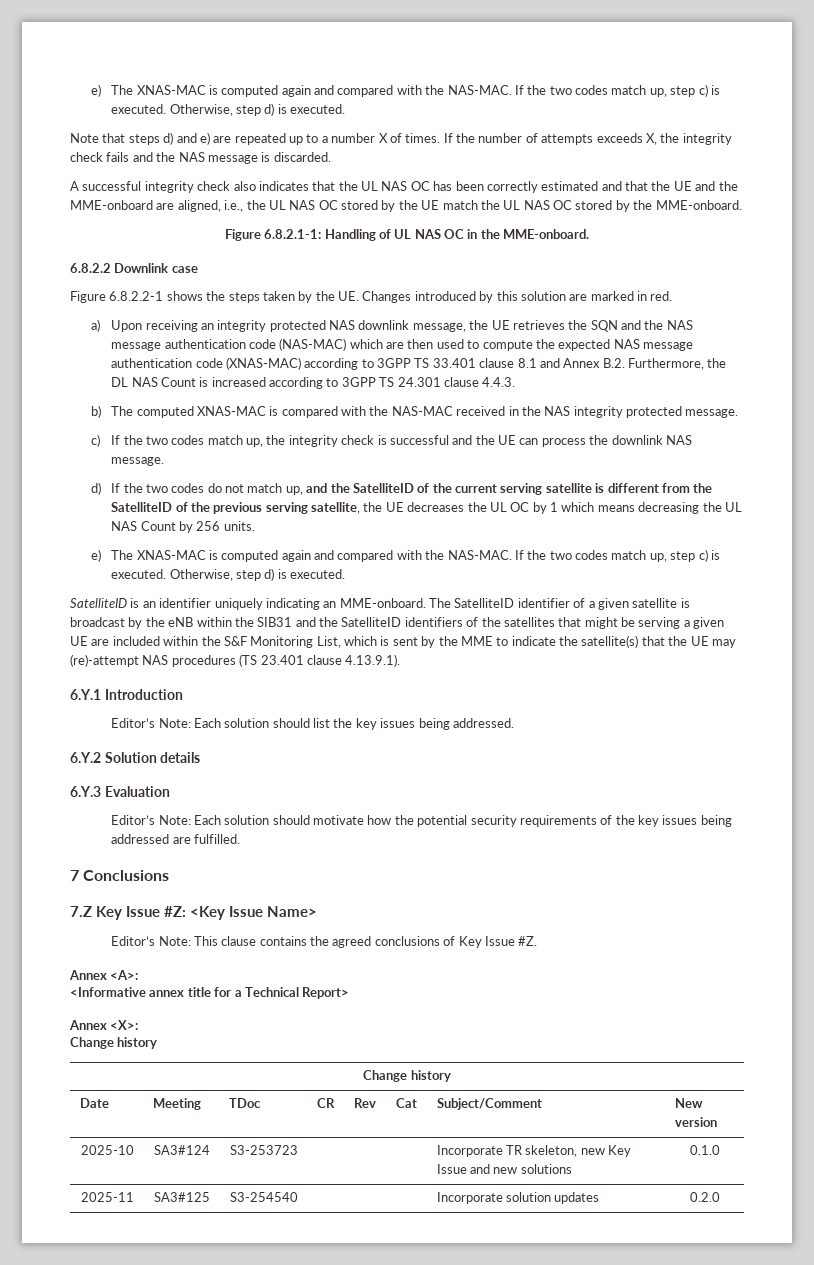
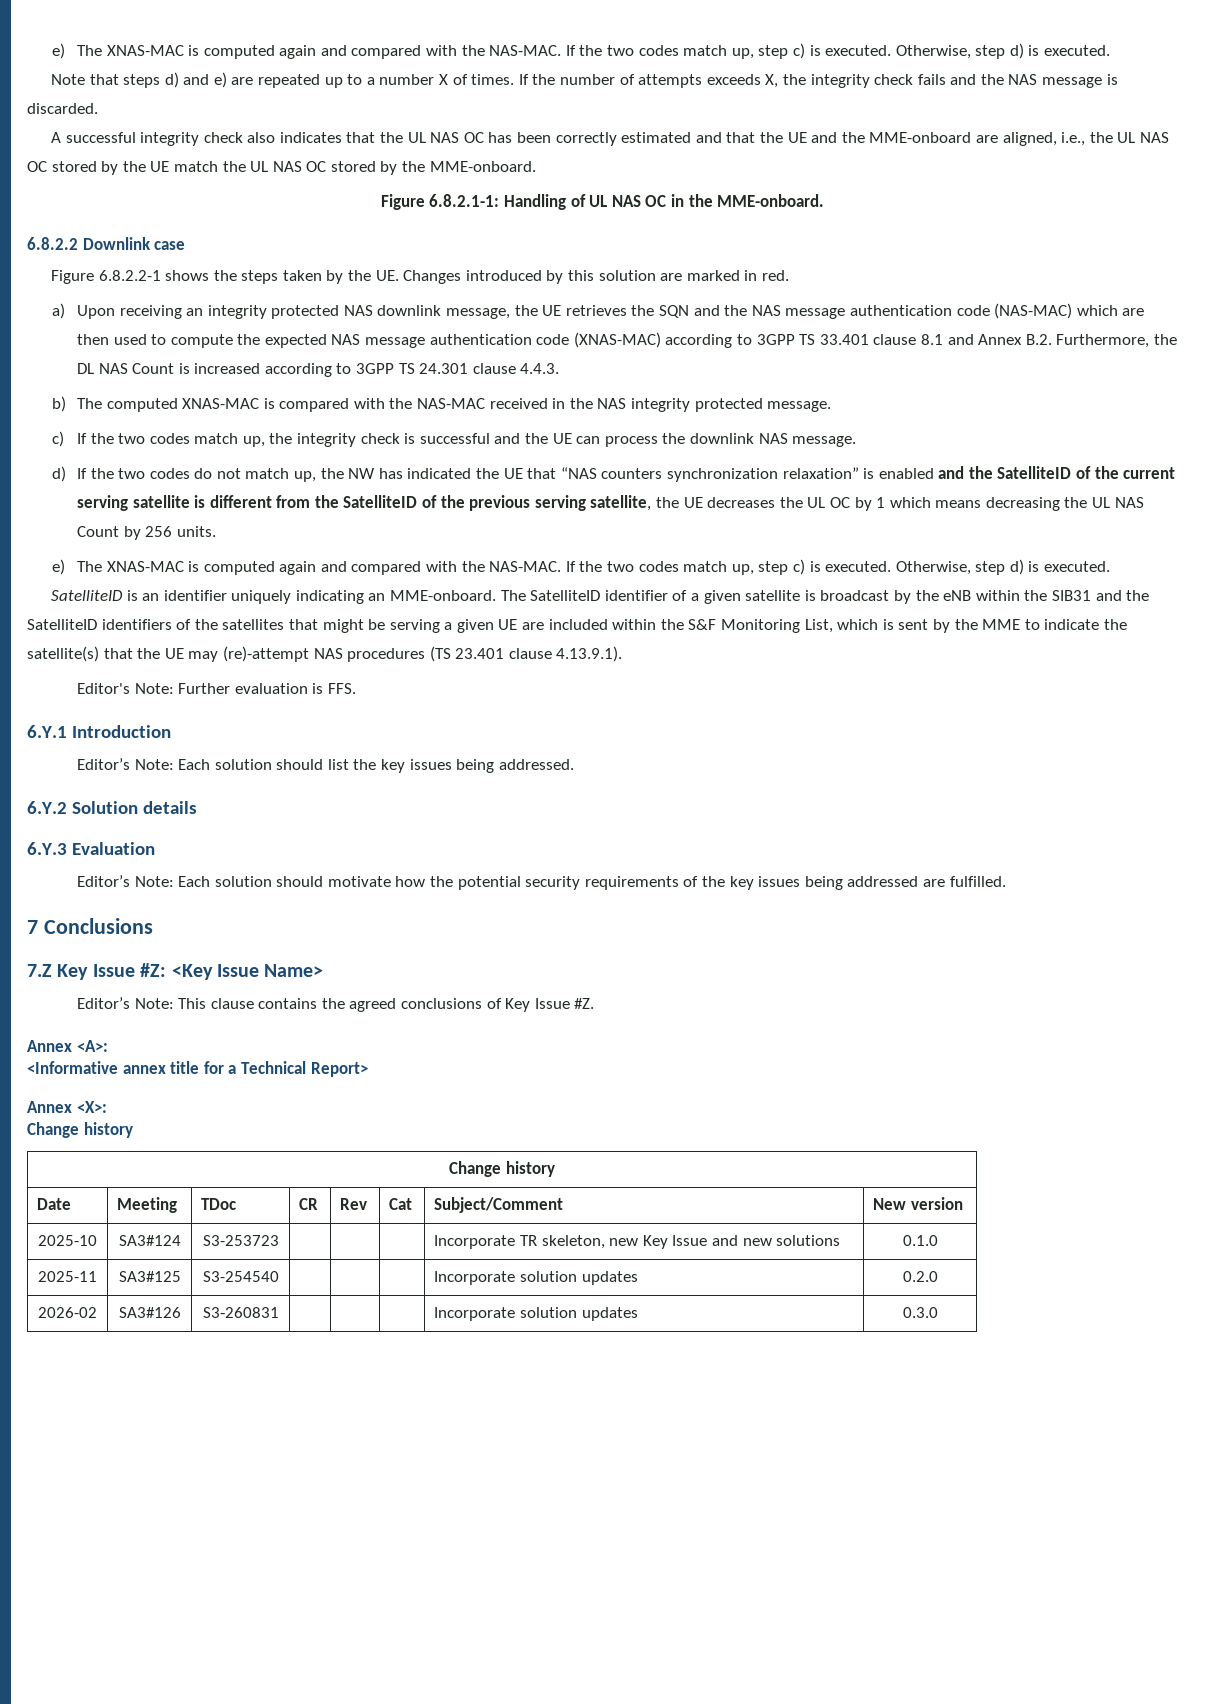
(303, 490) none -> [320,467,934,482] the NW has indicated the UE that “NAS counters synchronization relaxation” is enabled
(401, 660) none -> [76,683,356,694] // Editor's Note: Further evaluation is FFS.
(720, 1197) none -> [38,1307,97,1318] [118,1307,181,1318] [202,1307,279,1318] [434,1307,638,1321] [902,1307,938,1318] // 2026-02 | SA3#126 | S3‑260831 | | | | Incorporate solution updates | 0.3.0

